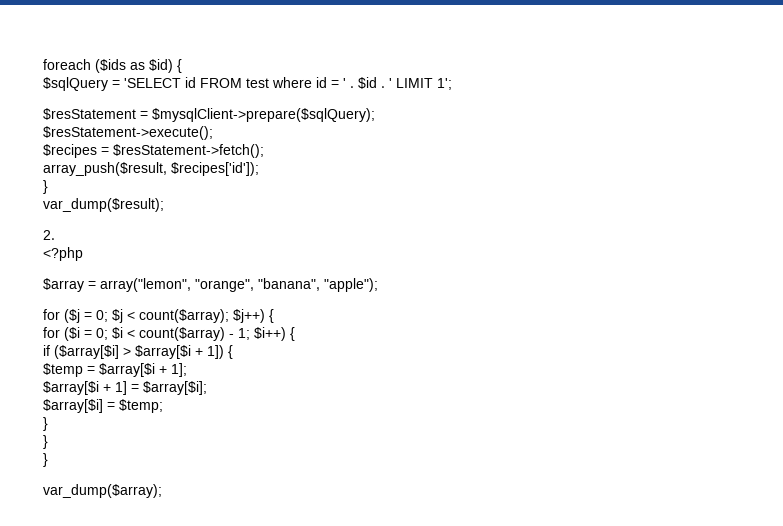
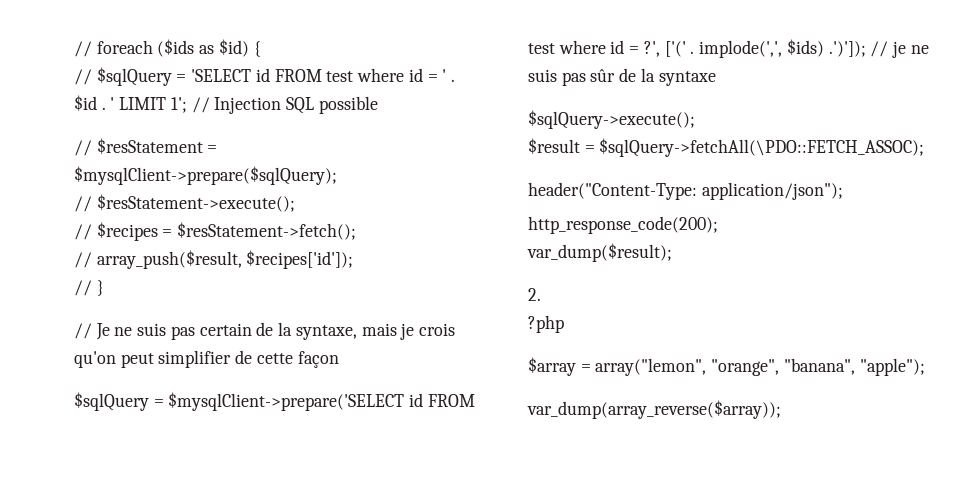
(43, 64) none -> [74,41,92,57] //
(182, 66) none -> [74,69,92,85] //
(452, 84) // -> [191,96,378,114] [74,140,92,156] // Injection SQL possible // //
(375, 115) none -> [74,196,92,212] //
(213, 133) none -> [74,224,92,240] //
(264, 151) none -> [74,252,92,268] //
[43,180,48,194] } -> [74,280,104,296] [74,322,455,340] [74,350,339,368] [74,392,475,411] [528,39,929,58] [528,68,716,86] [528,110,695,129] [528,138,925,157] [528,182,843,200] [528,216,718,234] // } // // Je ne suis pas certain de la syntaxe, mais je crois qu'on peut simplifier de cette façon // $sqlQuery = $mysqlClient->prepare('SELECT id FROM test where id = ?', ['(' . implode(',', $ids) .')']); // je ne suis pas sûr de la syntaxe // $sqlQuery->execute(); // $result = $sqlQuery->fetchAll(\PDO::FETCH_ASSOC); // header("Content-Type: application/json"); // http_response_code(200);
[43,247,83,261] <?php -> [528,315,564,333] ?php
[43,309,274,323] [43,327,295,341] [43,345,233,359] [43,363,187,377] [43,381,207,395] [43,399,163,413] [43,417,48,431] [43,435,48,449] [43,453,48,467] [43,484,162,498] for ($j = 0; $j < count($array); $j++) { // for ($i = 0; $i < count($array) - 1; $i++) { // if ($array[$i] > $array[$i + 1]) { // $temp = $array[$i + 1]; // $array[$i + 1] = $array[$i]; // $array[$i] = $temp; // } // } // } // var_dump($array); -> [527,400,781,419] var_dump(array_reverse($array));

